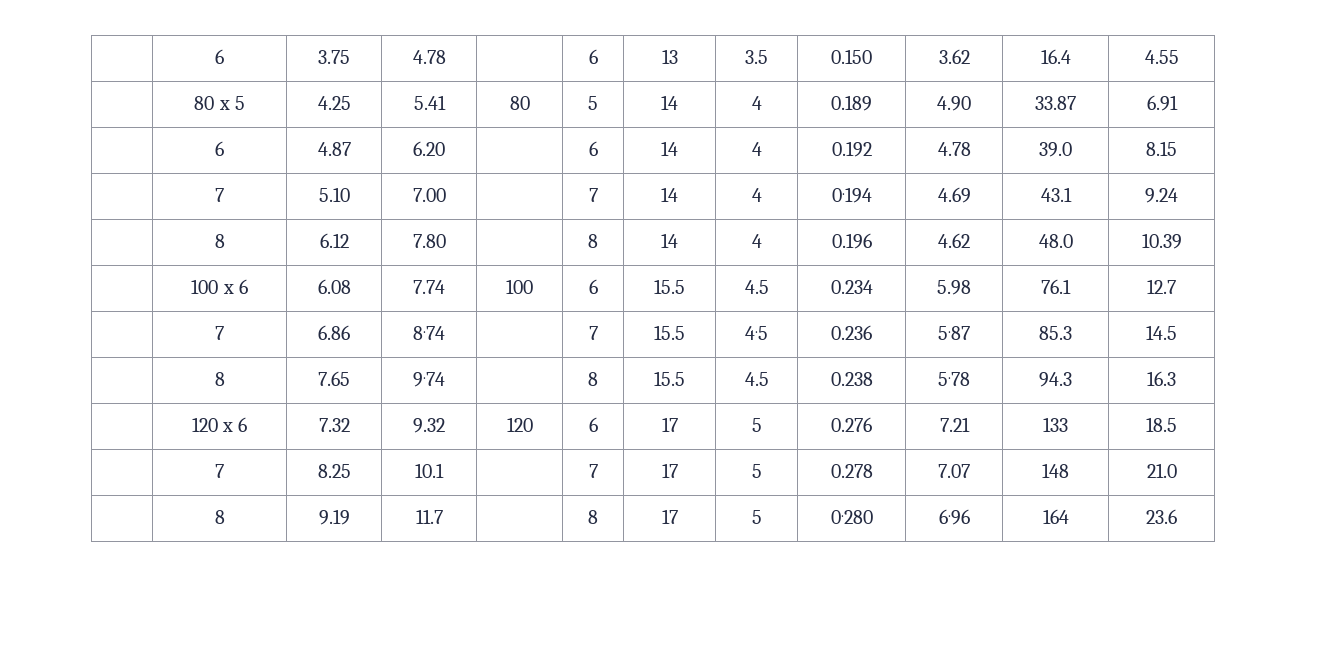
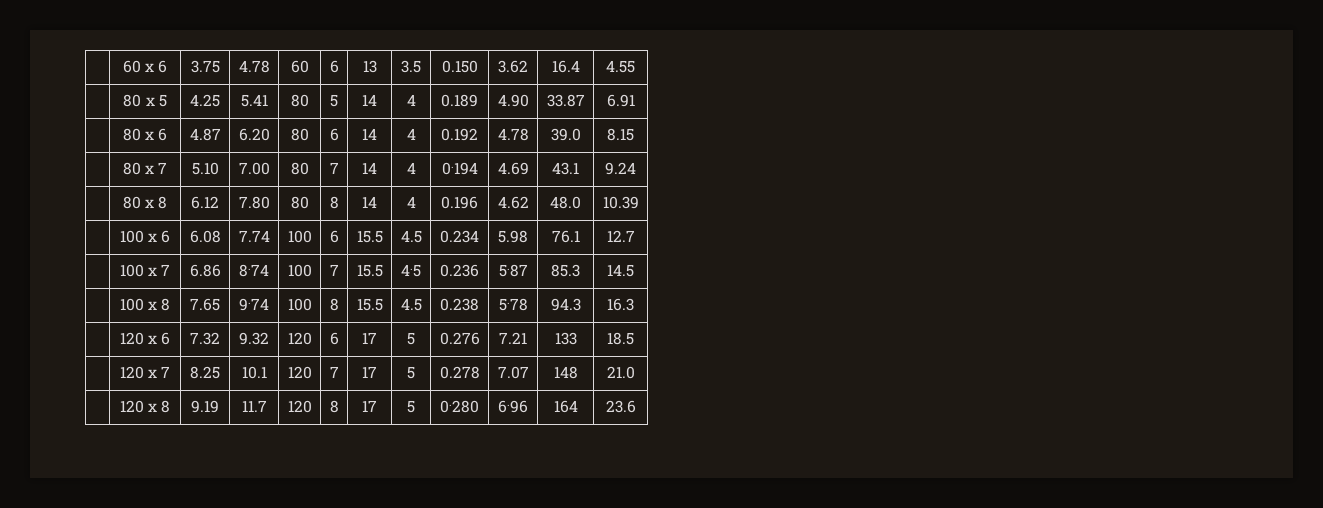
(215, 56) | -> [122,60,154,73] | 60 x
(446, 57) none -> [290,60,309,73] 60
(1178, 103) none -> [122,128,154,141] 80 x
(445, 148) none -> [290,128,309,141] 80
(1177, 148) none -> [122,162,154,175] 80 x
(446, 195) none -> [290,162,309,175] 80
(1178, 195) none -> [122,196,154,209] 80 x
(446, 241) none -> [290,196,309,209] 80
(1176, 286) none -> [119,264,157,277] 100 x
(445, 333) none -> [287,264,312,277] 100
(1177, 332) none -> [119,298,157,311] 100 x
(445, 379) none -> [287,298,312,311] 100
(1177, 424) none -> [119,366,157,379] 120 x
(444, 470) none -> [287,366,312,379] 120
(1177, 470) none -> [119,400,157,413] 120 x
(443, 516) none -> [287,400,312,413] 120

